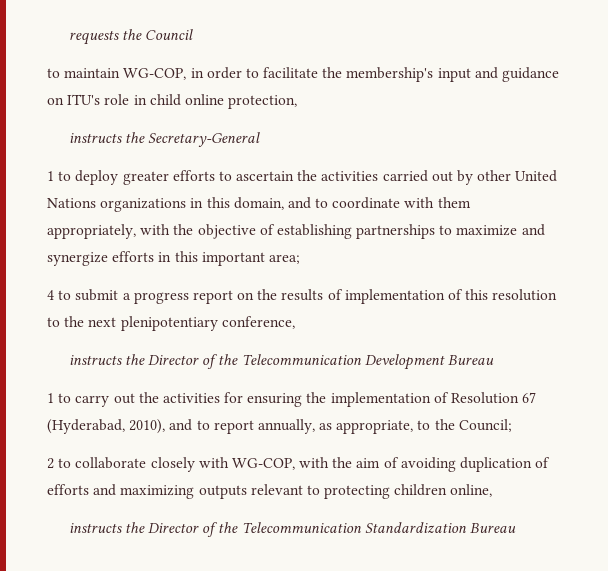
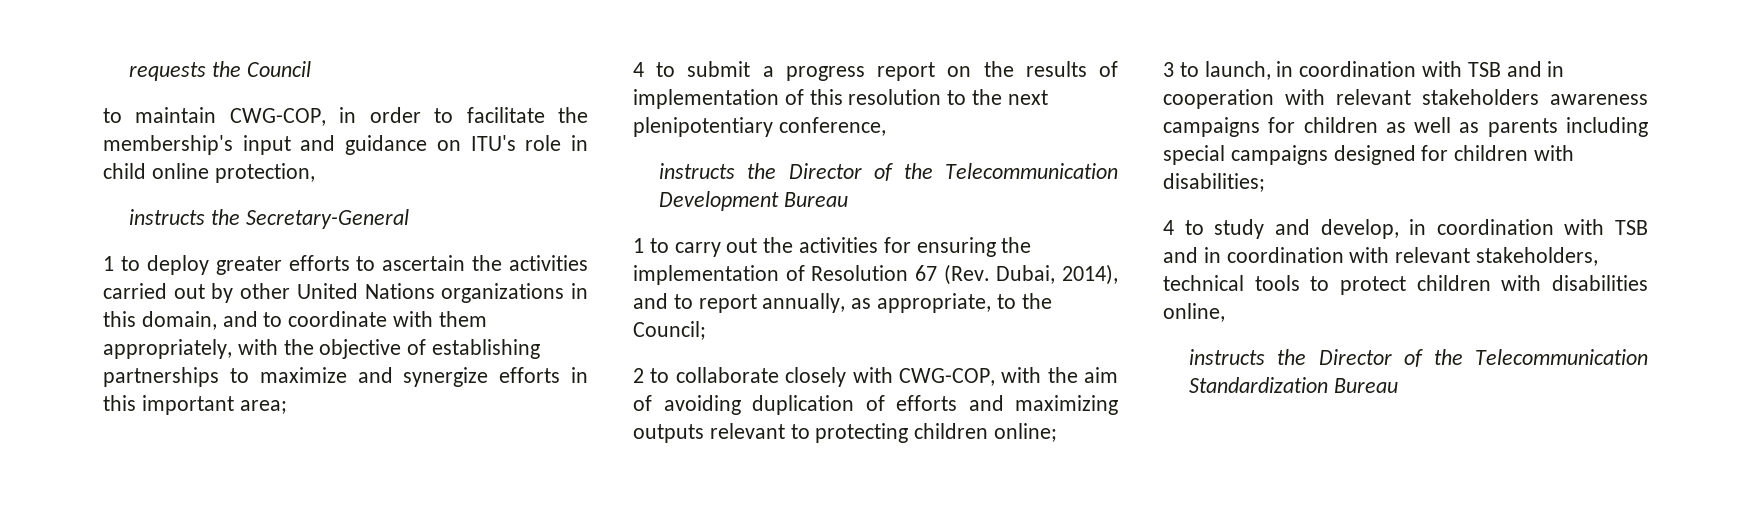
[123,68,187,80] WG-COP, -> [229,108,326,126] CWG-COP,
[47,419,166,434] (Hyderabad, 2010), -> [943,264,1118,285] (Rev. Dubai, 2014),
[231,458,295,470] WG-COP, -> [898,368,995,386] CWG-COP,
(448, 490) none -> [994,423,1058,442] [1163,61,1565,80] [1163,89,1648,109] [1163,117,1648,137] [1163,145,1575,165] [1163,173,1265,192] [1163,219,1648,239] [1163,247,1599,266] [1163,275,1648,295] online; // 3 to launch, in coordination with TSB and in cooperation with relevant stakeholders awareness campaigns for children as well as parents including special campaigns designed for children with disabilities; // 4 to study and develop, in coordination with TSB and in coordination with relevant stakeholders, technical tools to protect children with disabilities

